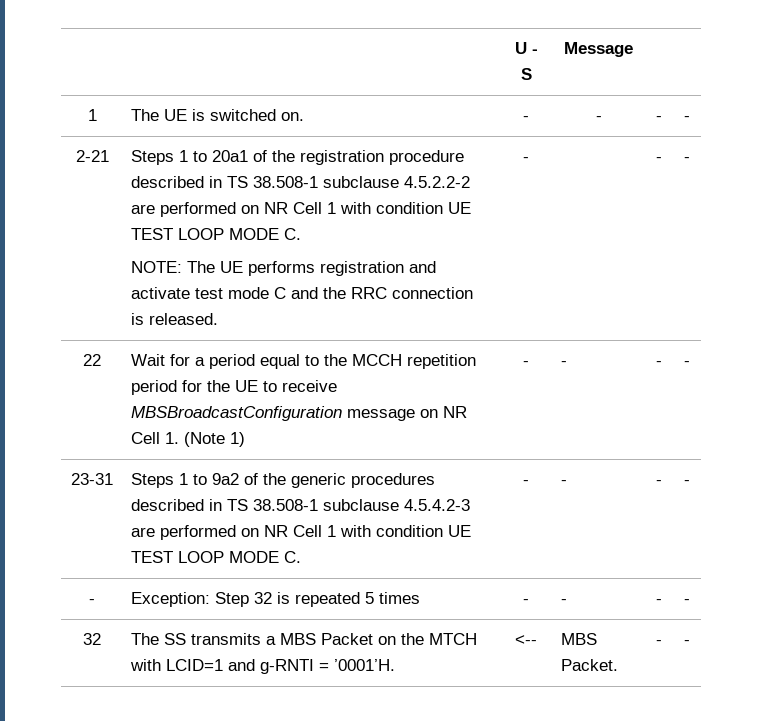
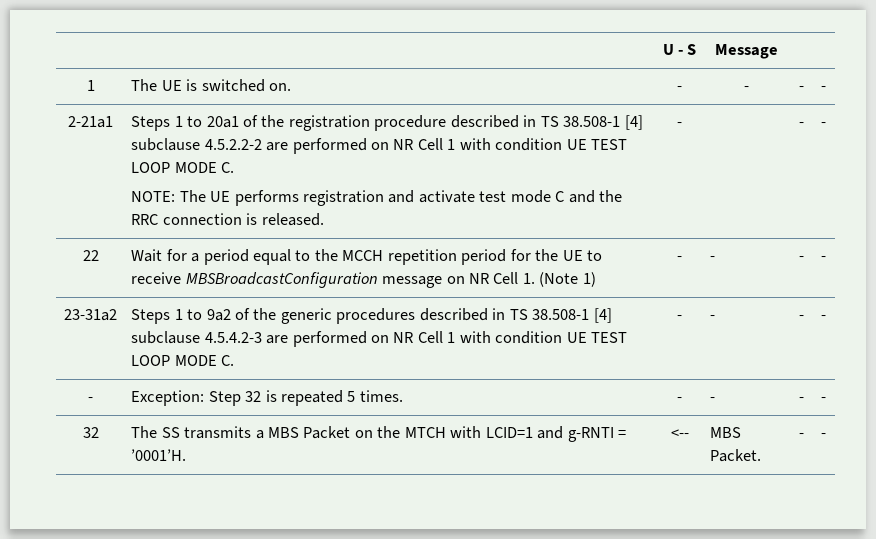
[75,150,109,162] 2-21 -> [68,116,113,128] 2-21a1
(319, 182) none -> [624,115,643,130] [4]
[71,473,113,485] 23-31 -> [64,309,117,321] 23-31a2
(319, 505) none -> [593,308,612,323] [4]
[379,592,421,604] times -> [359,390,403,402] times.

